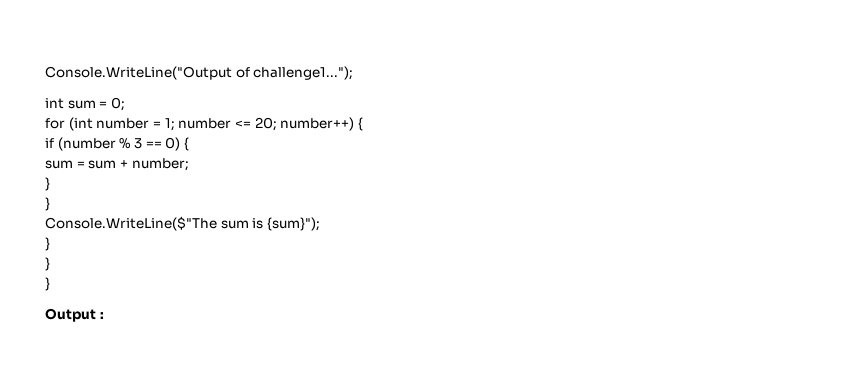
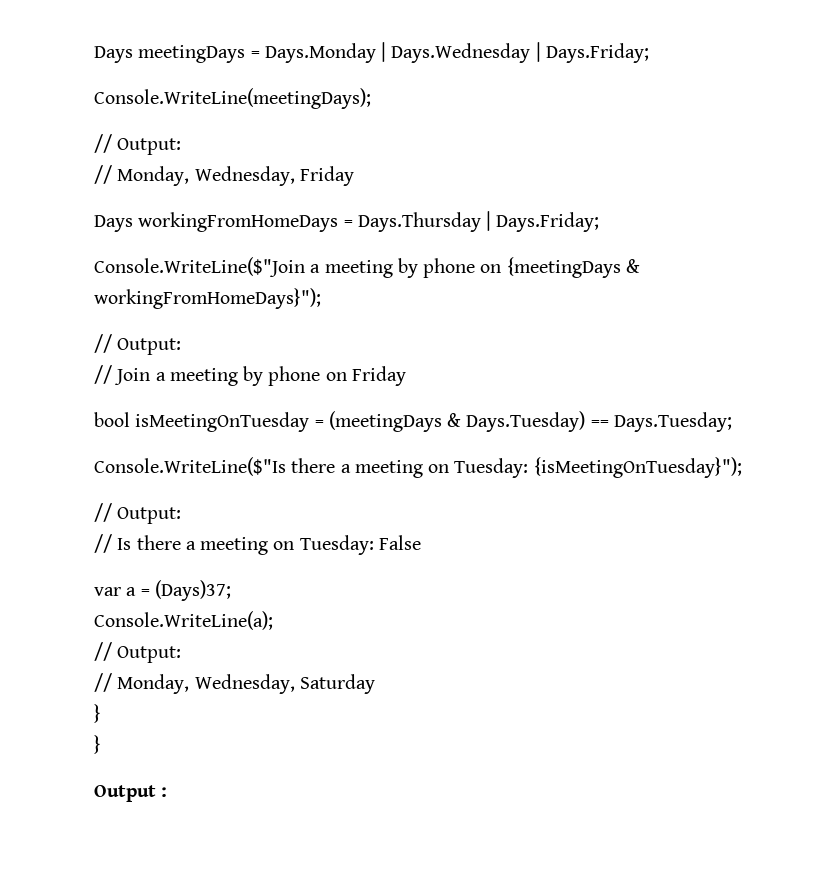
[45,66,354,80] [45,97,125,111] [45,117,363,131] [45,137,189,151] [45,158,189,171] [45,177,50,191] [45,197,50,211] [45,216,320,231] [45,237,50,251] Console.WriteLine("Output of challenge1..."); // int sum = 0; // for (int number = 1; number <= 20; number++) { // if (number % 3 == 0) { // sum = sum + number; // } // } // Console.WriteLine($"The sum is {sum}"); // } -> [94,42,649,63] [94,88,371,109] [94,134,182,155] [94,165,354,186] [94,211,600,232] [94,257,640,278] [94,288,321,309] [94,334,182,355] [94,365,406,386] [94,411,732,432] [94,457,742,478] [94,503,182,524] [94,534,421,555] [94,580,231,601] [94,611,273,630] [94,642,182,663] [94,673,375,694] Days meetingDays = Days.Monday | Days.Wednesday | Days.Friday; // Console.WriteLine(meetingDays); // // Output: // // Monday, Wednesday, Friday // Days workingFromHomeDays = Days.Thursday | Days.Friday; // Console.WriteLine($"Join a meeting by phone on {meetingDays & workingFromHomeDays}"); // // Output: // // Join a meeting by phone on Friday // bool isMeetingOnTuesday = (meetingDays & Days.Tuesday) == Days.Tuesday; // Console.WriteLine($"Is there a meeting on Tuesday: {isMeetingOnTuesday}"); // // Output: // // Is there a meeting on Tuesday: False // var a = (Days)37; // Console.WriteLine(a); // // Output: // // Monday, Wednesday, Saturday

